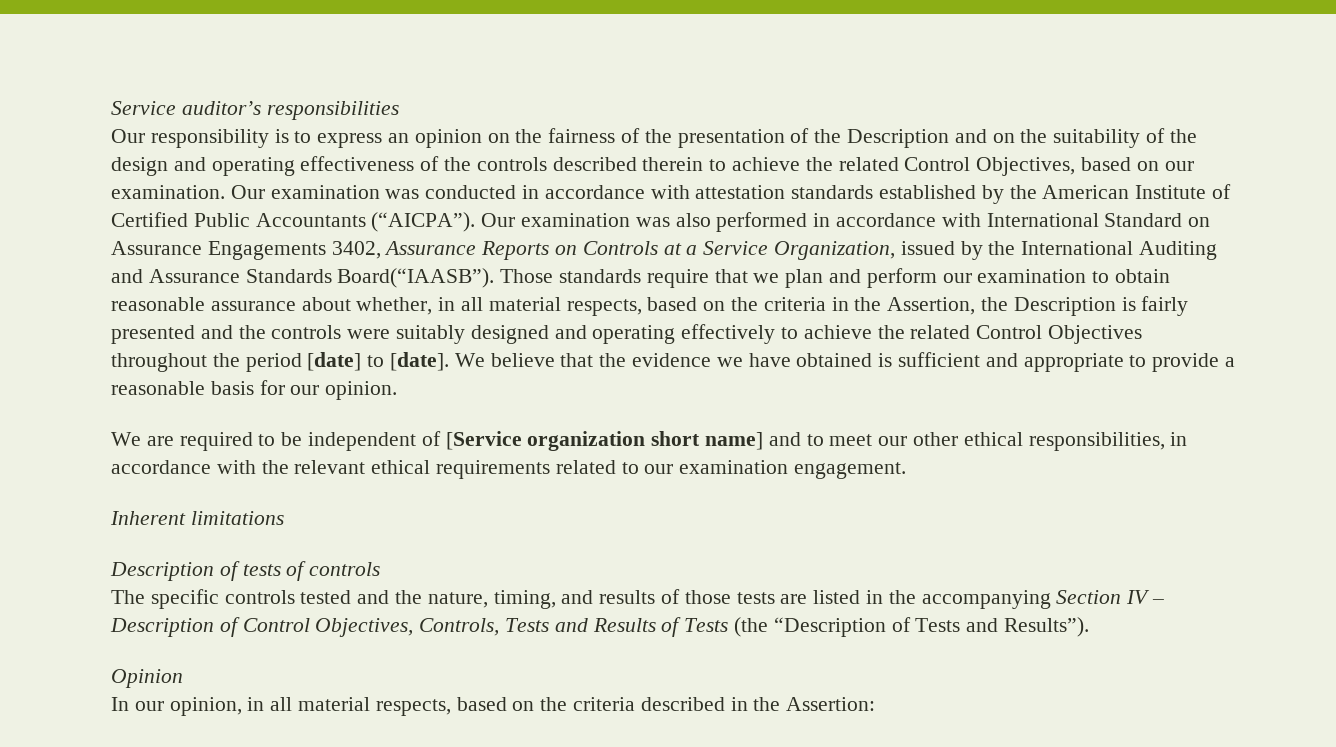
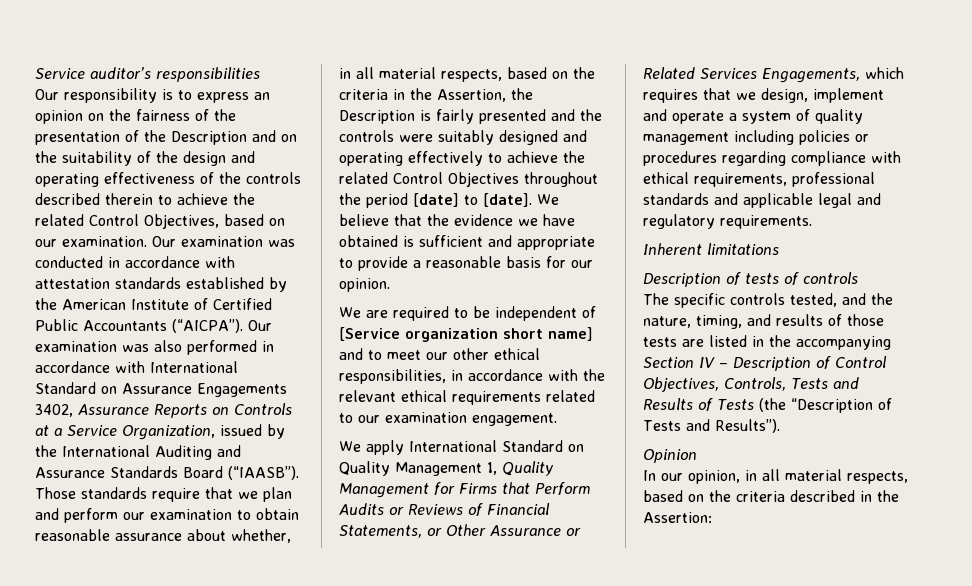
[337,268,495,288] Board(“IAASB”). -> [183,466,299,480] Board (“IAASB”).
(907, 470) none -> [339,440,584,455] [339,461,554,476] [339,482,590,498] [339,503,550,516] [339,524,581,538] [643,67,904,83] [643,88,884,103] [643,109,863,124] [643,130,869,145] [643,151,901,166] [643,172,875,187] [643,193,881,208] [643,214,812,229] // We apply International Standard on Quality Management 1, Quality Management for Firms that Perform Audits or Reviews of Financial Statements, or Other Assurance or Related Services Engagements, which requires that we design, implement and operate a system of quality management including policies or procedures regarding compliance with ethical requirements, professional standards and applicable legal and regulatory requirements.
[300,590,352,604] tested -> [790,293,837,307] tested,

